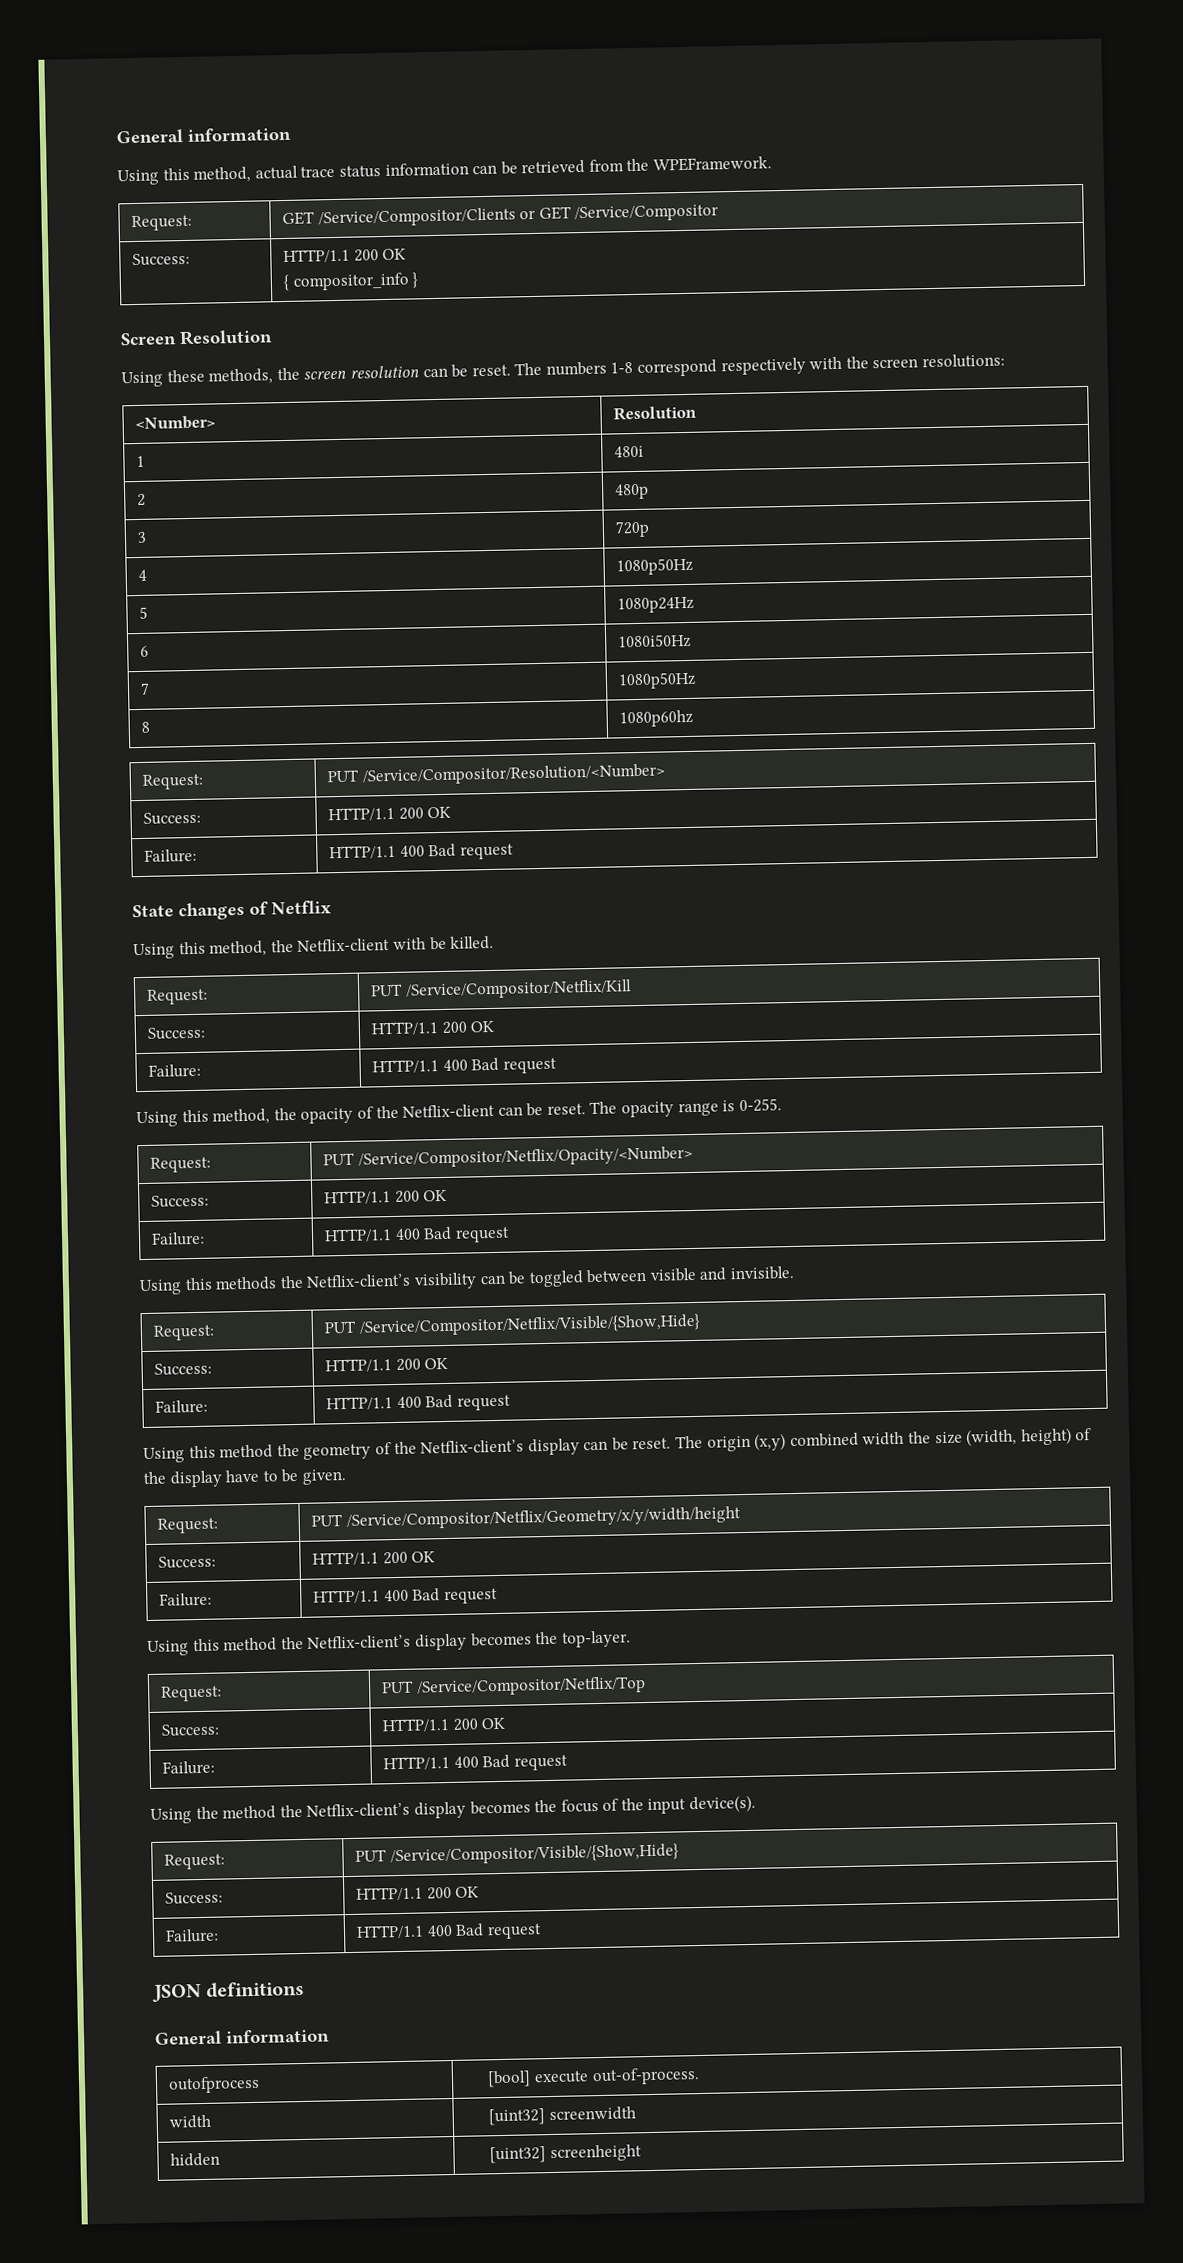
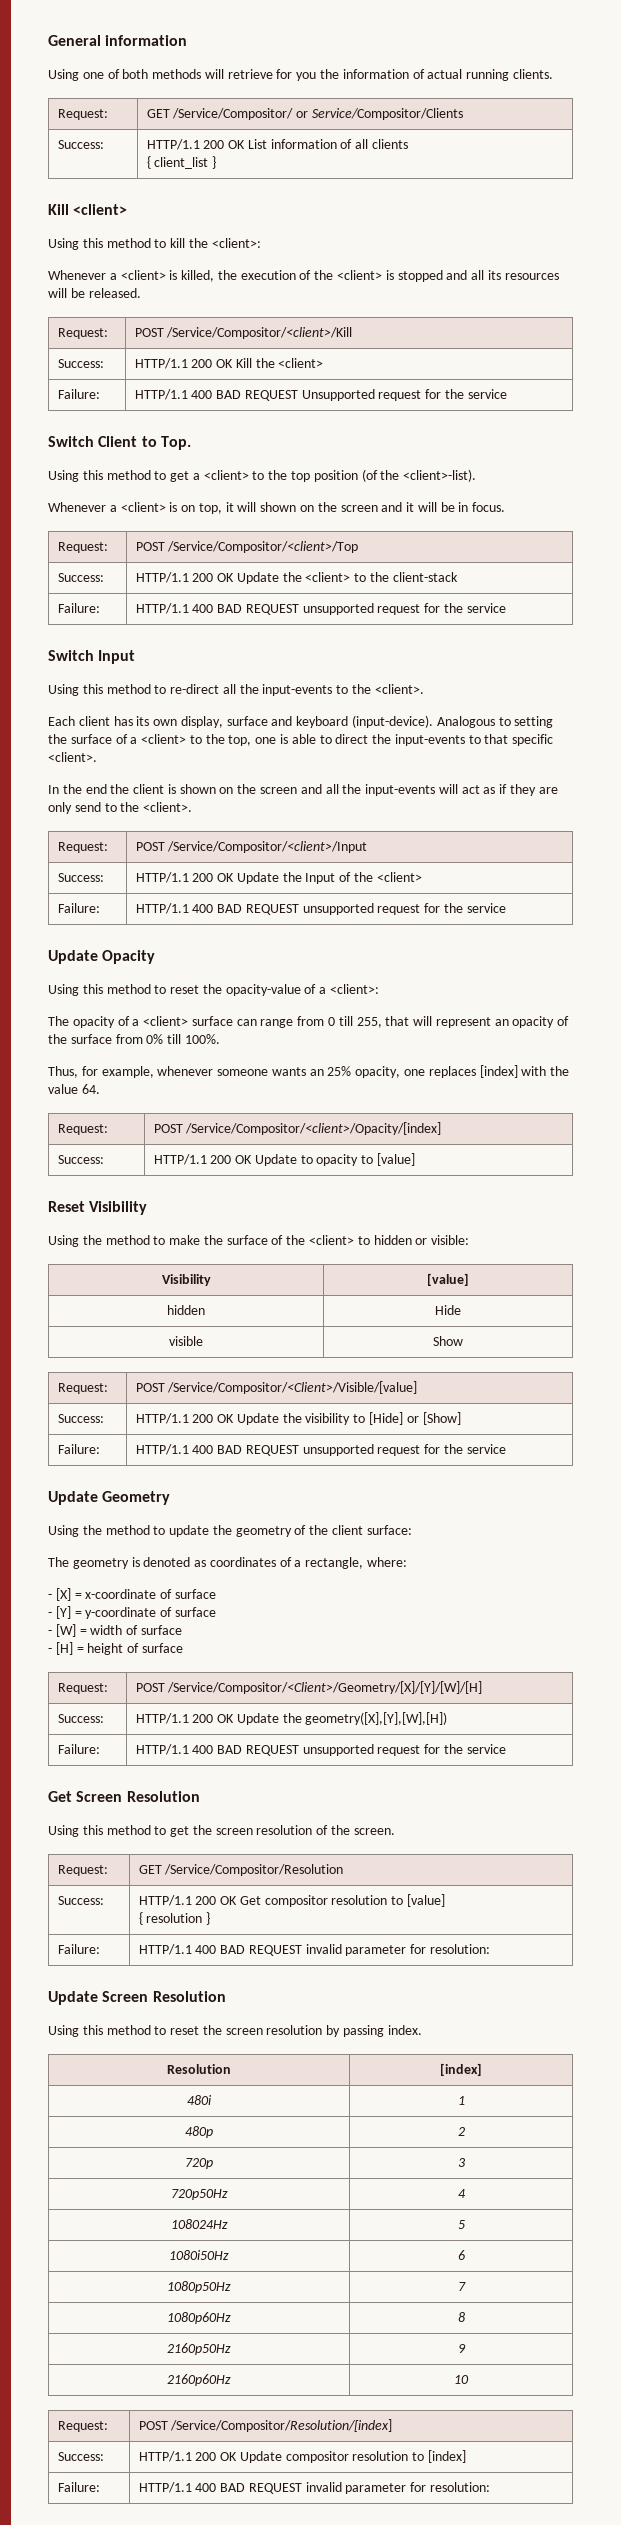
[162,156,773,183] [130,214,192,232] [281,204,720,228] [131,252,190,267] [282,248,407,264] [282,272,420,292] [120,329,273,346] [121,353,1006,388] [134,415,216,431] [612,405,697,421] [135,455,145,468] [613,445,644,458] [136,493,146,507] [614,483,649,500] [136,531,147,544] [614,520,650,538] [137,569,147,581] [615,557,693,576] [138,606,148,619] [616,596,694,614] [139,645,149,657] [617,633,691,649] [139,682,150,695] [617,671,696,690] [140,721,150,733] [618,709,693,728] [141,773,204,790] [326,763,665,786] [142,811,201,825] [327,806,452,822] [143,848,197,863] [328,843,514,860] [132,900,332,921] [133,935,495,960] [146,988,208,1005] [370,979,632,1000] [146,1026,206,1040] [370,1020,495,1036] [147,1063,201,1078] [371,1057,557,1074] [136,1098,782,1128] [149,1156,211,1173] [322,1145,693,1169] [150,1194,209,1208] [323,1189,448,1205] [150,1231,205,1246] [323,1226,510,1243] [139,1265,796,1296] [152,1324,215,1341] [323,1313,701,1337] [153,1362,212,1376] [324,1357,449,1373] [154,1399,208,1414] [325,1394,511,1411] [143,1427,1093,1464] [143,1468,347,1488] [156,1517,218,1534] [310,1506,741,1531] [157,1555,216,1569] [311,1551,436,1566] [158,1592,212,1607] [312,1587,498,1605] [147,1630,631,1657] [160,1685,222,1702] [380,1676,646,1697] [160,1723,220,1737] [381,1717,506,1733] [161,1760,215,1775] [382,1754,568,1771] [150,1794,757,1824] [163,1853,225,1870] [354,1843,679,1866] [164,1891,223,1905] [355,1886,480,1901] [164,1928,219,1943] [355,1923,542,1940] [152,1980,306,2002] [154,2028,330,2045] [167,2075,260,2094] [487,2067,700,2088] [168,2114,211,2129] [488,2106,637,2126] [169,2152,220,2167] [489,2144,643,2164] this method, actual trace status information can be retrieved from the WPEFramework. // Request: | GET /Service/Compositor/Clients or GET /Service/Compositor // Success: | HTTP/1.1 200 OK // { compositor_info } // Screen Resolution // Using these methods, the screen resolution can be reset. The numbers 1-8 correspond respectively with the screen resolutions: // <Number> | Resolution // 1 | 480i // 2 | 480p // 3 | 720p // 4 | 1080p50Hz // 5 | 1080p24Hz // 6 | 1080i50Hz // 7 | 1080p50Hz // 8 | 1080p60hz // Request: | PUT /Service/Compositor/Resolution/<Number> // Success: | HTTP/1.1 200 OK // Failure: | HTTP/1.1 400 Bad request // State changes of Netflix // Using this method, the Netflix-client with be killed. // Request: | PUT /Service/Compositor/Netflix/Kill // Success: | HTTP/1.1 200 OK // Failure: | HTTP/1.1 400 Bad request // Using this method, the opacity of the Netflix-client can be reset. The opacity range is 0-255. // Request: | PUT /Service/Compositor/Netflix/Opacity/<Number> // Success: | HTTP/1.1 200 OK // Failure: | HTTP/1.1 400 Bad request // Using this methods the Netflix-client’s visibility can be toggled between visible and invisible. // Request: | PUT /Service/Compositor/Netflix/Visible/{Show,Hide} // Success: | HTTP/1.1 200 OK // Failure: | HTTP/1.1 400 Bad request // Using this method the geometry of the Netflix-client’s display can be reset. The origin (x,y) combined width the size (width, height) of the display have to be given. // Request: | PUT /Service/Compositor/Netflix/Geometry/x/y/width/height // Success: | HTTP/1.1 200 OK // Failure: | HTTP/1.1 400 Bad request // Using this method the Netflix-client’s display becomes the top-layer. // Request: | PUT /Service/Compositor/Netflix/Top // Success: | HTTP/1.1 200 OK // Failure: | HTTP/1.1 400 Bad request // Using the method the Netflix-client’s display becomes the focus of the input device(s). // Request: | PUT /Service/Compositor/Visible/{Show,Hide} // Success: | HTTP/1.1 200 OK // Failure: | HTTP/1.1 400 Bad request // JSON definitions // General information // outofprocess | [bool] execute out-of-process. // width | [uint32] screenwidth // hidden | [uint32] screenheight -> [82,69,553,81] [57,109,108,120] [146,108,463,120] [57,140,104,149] [146,139,409,150] [146,156,217,169] [48,204,128,215] [48,238,261,250] [48,270,559,282] [48,288,141,298] [57,328,108,339] [134,327,353,339] [57,359,104,368] [134,358,324,369] [57,389,100,399] [134,389,507,401] [48,436,191,450] [48,469,477,482] [48,502,506,514] [57,542,108,553] [135,541,359,553] [57,573,104,582] [135,572,458,584] [57,603,100,613] [135,603,506,615] [48,650,136,664] [48,684,424,696] [48,715,554,728] [48,734,554,746] [48,752,97,762] [48,784,558,796] [48,802,193,814] [57,842,108,853] [135,841,368,853] [57,873,104,882] [135,872,422,884] [57,903,100,913] [135,903,506,915] [48,950,156,964] [48,984,380,996] [48,1016,570,1028] [48,1034,220,1044] [48,1065,570,1078] [48,1084,100,1094] [57,1124,108,1135] [153,1122,442,1135] [57,1155,104,1164] [153,1153,416,1166] [48,1201,148,1215] [48,1235,470,1247] [161,1274,211,1286] [427,1273,469,1286] [167,1305,205,1315] [435,1305,461,1315] [169,1336,203,1346] [433,1336,463,1346] [57,1383,108,1394] [135,1381,418,1394] [57,1414,104,1423] [135,1412,461,1425] [57,1444,100,1454] [135,1444,506,1456] [48,1491,171,1505] [48,1525,412,1537] [48,1557,408,1569] [48,1588,216,1601] [48,1606,216,1619] [48,1624,182,1637] [48,1642,183,1655] [57,1683,108,1694] [135,1681,483,1694] [57,1714,104,1723] [135,1712,448,1725] [57,1744,100,1754] [135,1744,506,1756] [48,1791,200,1802] [48,1825,395,1837] [57,1865,108,1876] [138,1864,344,1876] [57,1896,104,1905] [138,1894,446,1907] [138,1912,211,1925] [57,1944,100,1954] [138,1944,491,1956] [48,1991,226,2005] [48,2025,422,2037] [167,2064,231,2074] [440,2063,482,2076] [187,2095,212,2105] [457,2096,465,2105] [185,2126,213,2138] [457,2127,465,2136] [185,2158,213,2169] [457,2158,466,2167] [170,2189,228,2200] [457,2189,466,2198] [170,2219,228,2229] [457,2220,465,2229] [169,2250,229,2260] [457,2250,465,2260] [167,2281,231,2293] [457,2282,466,2291] [167,2312,231,2324] [457,2312,465,2322] [167,2343,231,2355] [457,2344,466,2353] [167,2374,231,2386] [454,2375,469,2384] [57,2421,108,2432] [138,2419,393,2432] [57,2452,104,2461] [138,2450,467,2463] [57,2482,100,2492] [138,2482,491,2494] one of both methods will retrieve for you the information of actual running clients. // Request: | GET /Service/Compositor/ or Service/Compositor/Clients // Success: | HTTP/1.1 200 OK List information of all clients // { client_list } // Kill <client> // Using this method to kill the <client>: // Whenever a <client> is killed, the execution of the <client> is stopped and all its resources will be released. // Request: | POST /Service/Compositor/<client>/Kill // Success: | HTTP/1.1 200 OK Kill the <client> // Failure: | HTTP/1.1 400 BAD REQUEST Unsupported request for the service // Switch Client to Top. // Using this method to get a <client> to the top position (of the <client>-list). // Whenever a <client> is on top, it will shown on the screen and it will be in focus. // Request: | POST /Service/Compositor/<client>/Top // Success: | HTTP/1.1 200 OK Update the <client> to the client-stack // Failure: | HTTP/1.1 400 BAD REQUEST unsupported request for the service // Switch Input // Using this method to re-direct all the input-events to the <client>. // Each client has its own display, surface and keyboard (input-device). Analogous to setting the surface of a <client> to the top, one is able to direct the input-events to that specific <client>. // In the end the client is shown on the screen and all the input-events will act as if they are only send to the <client>. // Request: | POST /Service/Compositor/<client>/Input // Success: | HTTP/1.1 200 OK Update the Input of the <client> // Failure: | HTTP/1.1 400 BAD REQUEST unsupported request for the service // Update Opacity // Using this method to reset the opacity-value of a <client>: // The opacity of a <client> surface can range from 0 till 255, that will represent an opacity of the surface from 0% till 100%. // Thus, for example, whenever someone wants an 25% opacity, one replaces [index] with the value 64. // Request: | POST /Service/Compositor/<client>/Opacity/[index] // Success: | HTTP/1.1 200 OK Update to opacity to [value] // Reset Visibility // Using the method to make the surface of the <client> to hidden or visible: // Visibility | [value] // hidden | Hide // visible | Show // Request: | POST /Service/Compositor/<Client>/Visible/[value] // Success: | HTTP/1.1 200 OK Update the visibility to [Hide] or [Show] // Failure: | HTTP/1.1 400 BAD REQUEST unsupported request for the service // Update Geometry // Using the method to update the geometry of the client surface: // The geometry is denoted as coordinates of a rectangle, where: // - [X] = x-coordinate of surface // - [Y] = y-coordinate of surface // - [W] = width of surface // - [H] = height of surface // Request: | POST /Service/Compositor/<Client>/Geometry/[X]/[Y]/[W]/[H] // Success: | HTTP/1.1 200 OK Update the geometry([X],[Y],[W],[H]) // Failure: | HTTP/1.1 400 BAD REQUEST unsupported request for the service // Get Screen Resolution // Using this method to get the screen resolution of the screen. // Request: | GET /Service/Compositor/Resolution // Success: | HTTP/1.1 200 OK Get compositor resolution to [value] // { resolution } // Failure: | HTTP/1.1 400 BAD REQUEST invalid parameter for resolution: // Update Screen Resolution // Using this method to reset the screen resolution by passing index. // Resolution | [index] // 480i | 1 // 480p | 2 // 720p | 3 // 720p50Hz | 4 // 108024Hz | 5 // 1080i50Hz | 6 // 1080p50Hz | 7 // 1080p60Hz | 8 // 2160p50Hz | 9 // 2160p60Hz | 10 // Request: | POST /Service/Compositor/Resolution/[index] // Success: | HTTP/1.1 200 OK Update compositor resolution to [index] // Failure: | HTTP/1.1 400 BAD REQUEST invalid parameter for resolution:

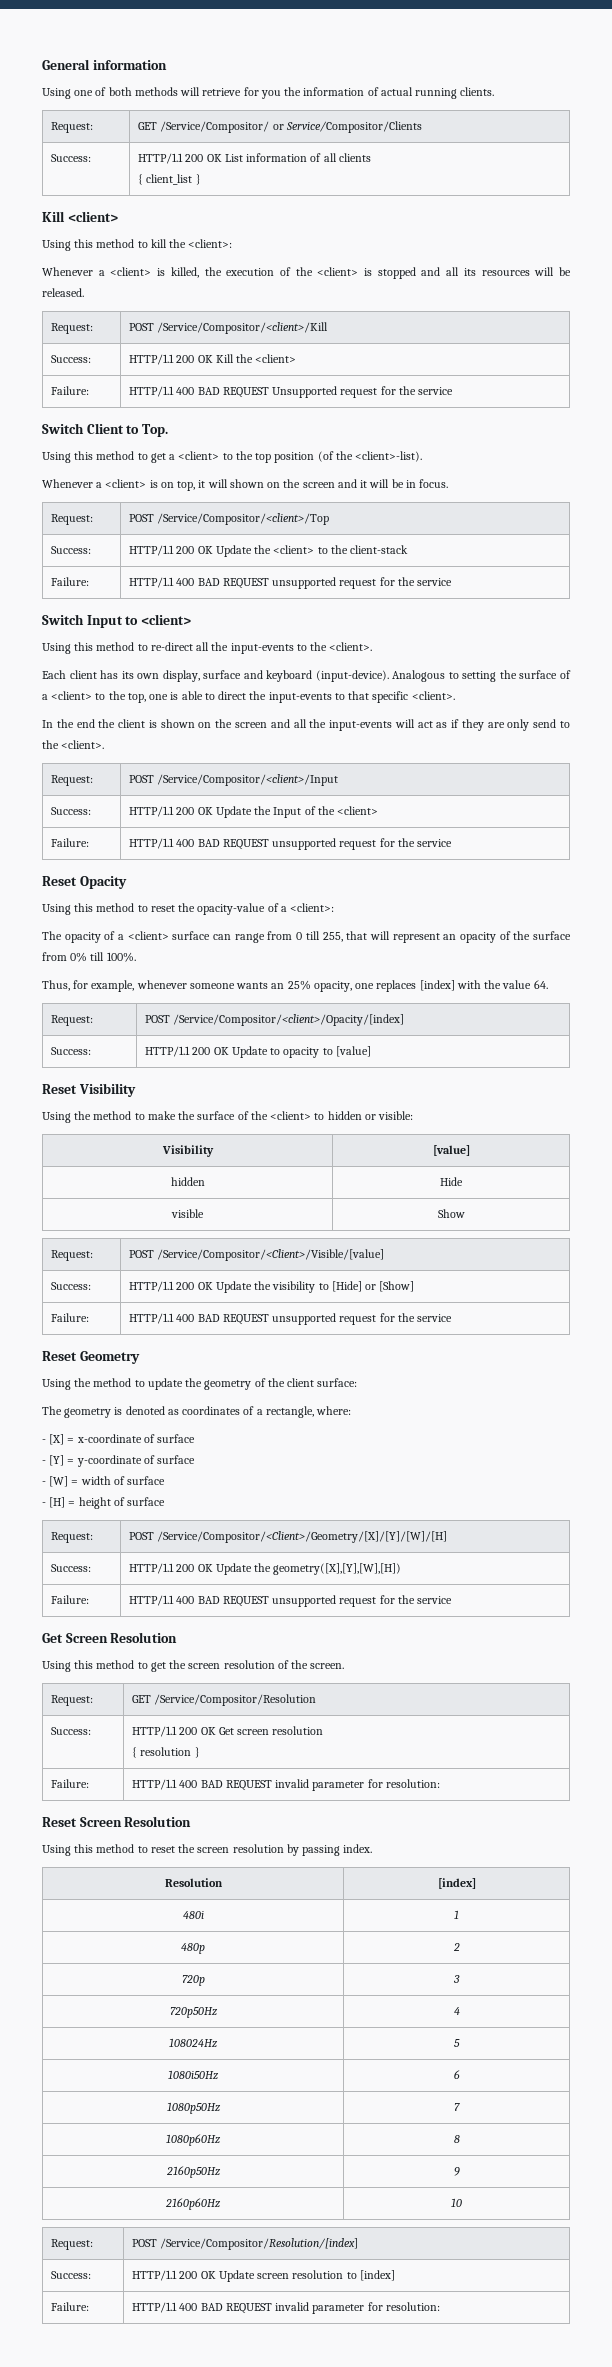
(136, 657) none -> [125,614,191,625] to <client>
[48,950,98,964] Update -> [42,876,77,886] Reset
[48,1491,98,1505] Update -> [42,1351,77,1361] Reset
[264,1894,446,1907] compositor resolution to [value] -> [237,1726,324,1735] screen resolution
[48,1991,98,2005] Update -> [42,1817,77,1827] Reset
[285,2451,349,2463] compositor -> [257,2273,290,2279] screen

